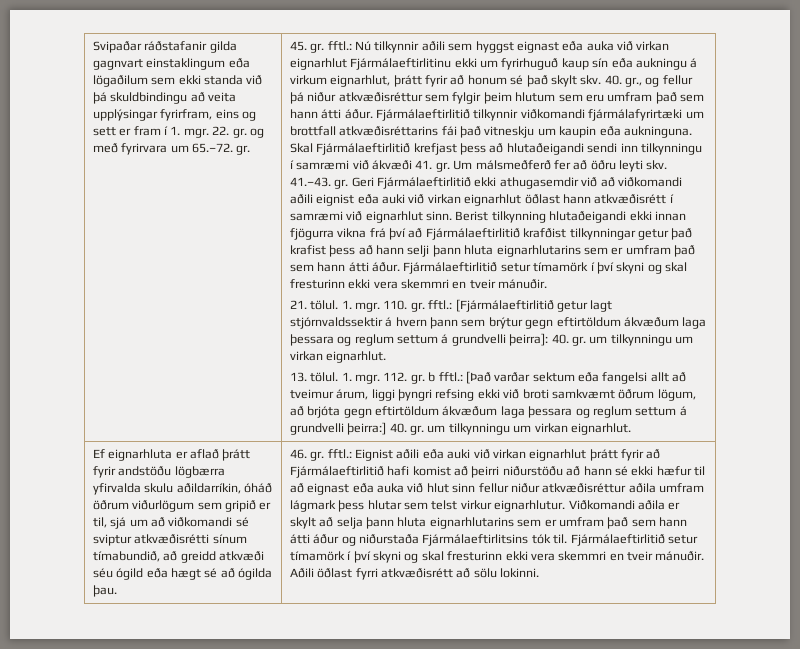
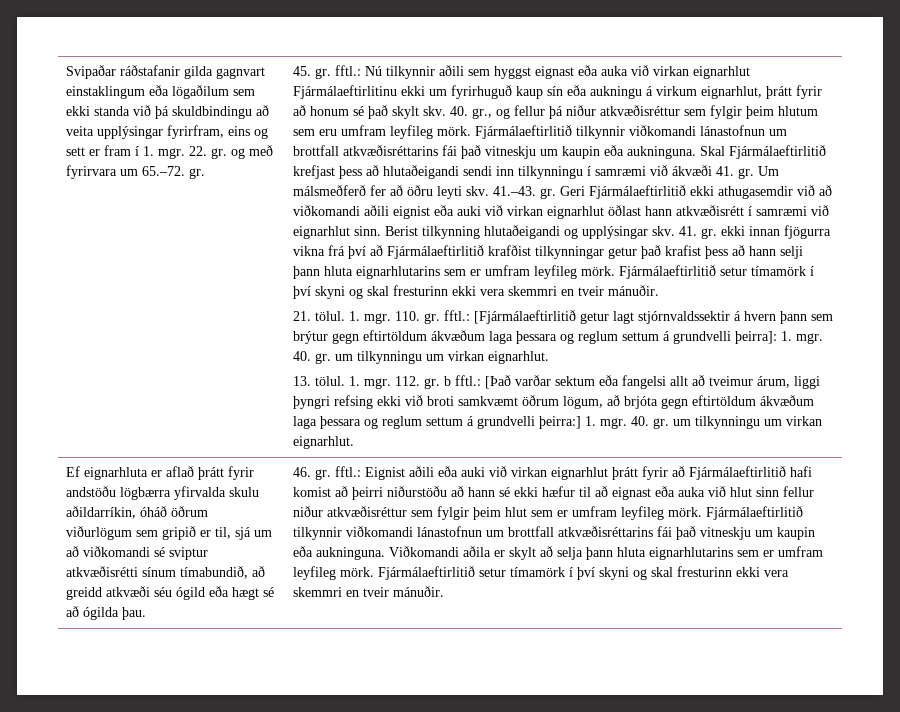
[655,92,704,104] [289,109,683,121] það sem hann átti áður. Fjármálaeftirlitið tilkynnir viðkomandi fjármálafyrirtæki -> [390,125,766,139] leyfileg mörk. Fjármálaeftirlitið tilkynnir viðkomandi lánastofnun
(627, 217) none -> [564,226,718,239] og upplýsingar skv. 41. gr.
[673,245,695,257] [289,262,400,272] það sem hann átti áður. -> [534,265,616,279] leyfileg mörk.
(549, 339) none -> [781,331,824,344] 1. mgr.
(387, 428) none -> [585,416,628,429] 1. mgr.
[628,483,704,493] [289,500,566,512] aðila umfram lágmark þess hlutar sem telst virkur eignarhlutur. -> [411,506,804,520] [293,526,816,540] [293,546,386,560] sem fylgir þeim hlut sem er umfram leyfileg mörk. Fjármálaeftirlitið tilkynnir viðkomandi lánastofnun um brottfall atkvæðisréttarins fái það vitneskju um kaupin eða aukninguna.
[607,517,687,529] [289,534,568,546] það sem hann átti áður og niðurstaða Fjármálaeftirlitsins tók til. -> [293,566,375,580] leyfileg mörk.
[289,568,540,580] Aðili öðlast fyrri atkvæðisrétt að sölu lokinni. -> (445, 591) none

